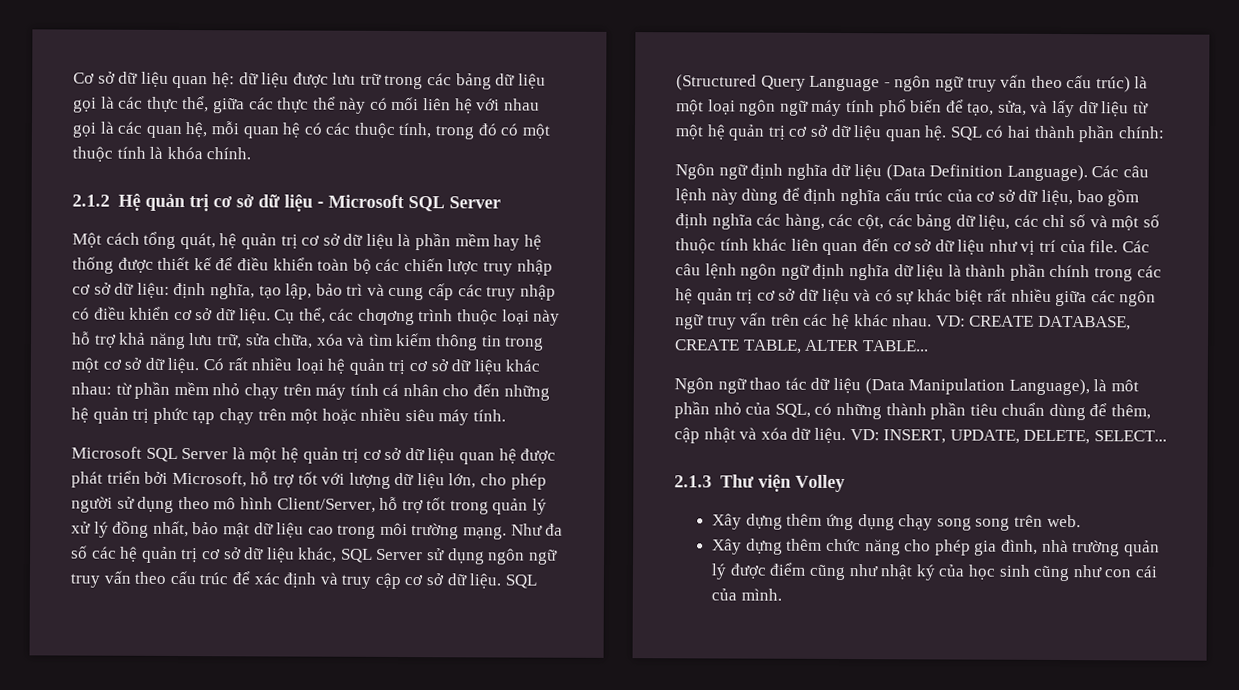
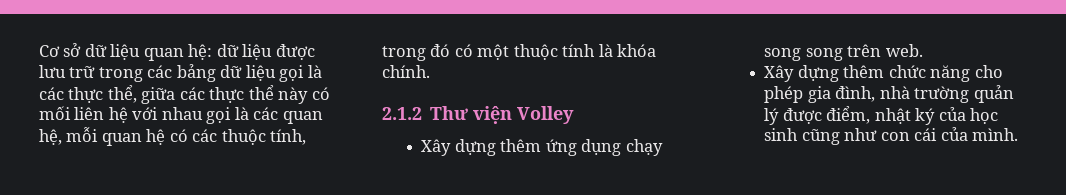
[117,193,501,212] [72,231,542,251] [72,256,553,276] [72,282,556,301] [72,306,561,326] [71,331,545,351] [71,357,541,375] [71,381,550,401] [71,407,507,426] [71,446,557,465] [71,470,547,490] [71,496,548,515] [71,520,564,540] [71,545,558,565] [70,570,537,590] [676,74,1149,93] [676,99,1149,118] [675,124,1164,143] [675,163,1149,182] [675,187,1140,207] [675,213,1160,231] [675,238,1150,256] [675,263,1162,282] [675,288,1157,307] [675,312,1131,331] [674,339,929,354] [674,377,1139,396] [674,401,1152,421] [674,427,1167,445] [674,475,712,488] Hệ quản trị cơ sở dữ liệu - Microsoft SQL Server // Một cách tổng quát, hệ quản trị cơ sở dữ liệu là phần mềm hay hệ thống được thiết kế để điều khiển toàn bộ các chiến lược truy nhập cơ sở dữ liệu: định nghĩa, tạo lập, bảo trì và cung cấp các truy nhập có điều khiển cơ sở dữ liệu. Cụ thể, các chƣơng trình thuộc loại này hỗ trợ khả năng lưu trữ, sửa chữa, xóa và tìm kiếm thông tin trong một cơ sở dữ liệu. Có rất nhiều loại hệ quản trị cơ sở dữ liệu khác nhau: từ phần mềm nhỏ chạy trên máy tính cá nhân cho đến những hệ quản trị phức tạp chạy trên một hoặc nhiều siêu máy tính. // Microsoft SQL Server là một hệ quản trị cơ sở dữ liệu quan hệ được phát triển bởi Microsoft, hỗ trợ tốt với lượng dữ liệu lớn, cho phép người sử dụng theo mô hình Client/Server, hỗ trợ tốt trong quản lý xử lý đồng nhất, bảo mật dữ liệu cao trong môi trường mạng. Như đa số các hệ quản trị cơ sở dữ liệu khác, SQL Server sử dụng ngôn ngữ truy vấn theo cấu trúc để xác định và truy cập cơ sở dữ liệu. SQL (Structured Query Language - ngôn ngữ truy vấn theo cấu trúc) là một loại ngôn ngữ máy tính phổ biến để tạo, sửa, và lấy dữ liệu từ một hệ quản trị cơ sở dữ liệu quan hệ. SQL có hai thành phần chính: // Ngôn ngữ định nghĩa dữ liệu (Data Definition Language). Các câu lệnh này dùng để định nghĩa cấu trúc của cơ sở dữ liệu, bao gồm định nghĩa các hàng, các cột, các bảng dữ liệu, các chỉ số và một số thuộc tính khác liên quan đến cơ sở dữ liệu như vị trí của file. Các câu lệnh ngôn ngữ định nghĩa dữ liệu là thành phần chính trong các hệ quản trị cơ sở dữ liệu và có sự khác biệt rất nhiều giữa các ngôn ngữ truy vấn trên các hệ khác nhau. VD: CREATE DATABASE, CREATE TABLE, ALTER TABLE... // Ngôn ngữ thao tác dữ liệu (Data Manipulation Language), là môt phần nhỏ của SQL, có những thành phần tiêu chuẩn dùng để thêm, cập nhật và xóa dữ liệu. VD: INSERT, UPDATE, DELETE, SELECT... // 2.1.3 -> (422, 113) none
[769,562,879,581] điểm cũng như -> [826,106,871,124] điểm,

